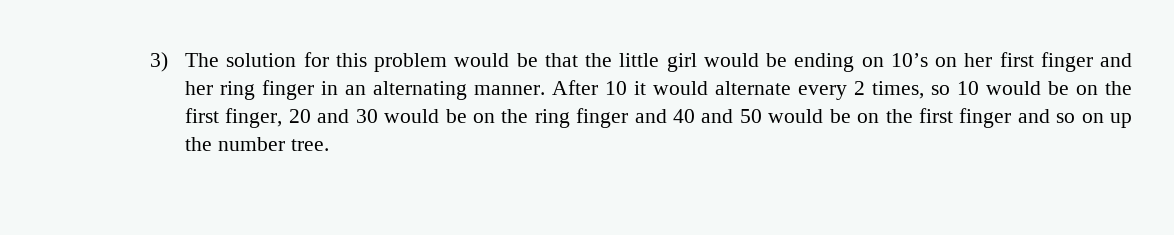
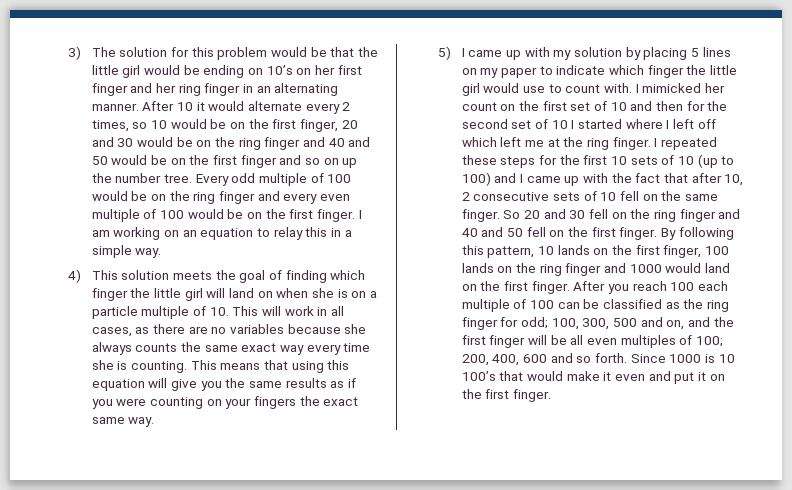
(329, 145) none -> [195,173,352,186] [91,191,350,204] [91,209,362,222] [91,227,352,240] [91,245,162,258] [67,269,366,283] [91,288,377,301] [91,306,344,319] [91,324,367,337] [91,342,371,355] [91,360,350,373] [91,378,356,391] [91,396,359,409] [91,417,155,427] [437,46,731,60] [461,65,737,78] [461,83,725,96] [461,101,728,111] [461,119,716,129] [461,137,717,150] [461,154,735,168] [461,172,744,186] [461,191,718,201] [461,209,741,222] [461,227,734,240] [461,245,729,258] [461,263,730,276] [461,281,728,294] [461,299,729,312] [461,317,734,330] [461,335,723,348] [461,353,735,366] [461,371,725,384] [461,389,552,402] Every odd multiple of 100 would be on the ring finger and every even multiple of 100 would be on the first finger. I am working on an equation to relay this in a simple way. // 4) This solution meets the goal of finding which finger the little girl will land on when she is on a particle multiple of 10. This will work in all cases, as there are no variables because she always counts the same exact way every time she is counting. This means that using this equation will give you the same results as if you were counting on your fingers the exact same way. // 5) I came up with my solution by placing 5 lines on my paper to indicate which finger the little girl would use to count with. I mimicked her count on the first set of 10 and then for the second set of 10 I started where I left off which left me at the ring finger. I repeated these steps for the first 10 sets of 10 (up to 100) and I came up with the fact that after 10, 2 consecutive sets of 10 fell on the same finger. So 20 and 30 fell on the ring finger and 40 and 50 fell on the first finger. By following this pattern, 10 lands on the first finger, 100 lands on the ring finger and 1000 would land on the first finger. After you reach 100 each multiple of 100 can be classified as the ring finger for odd; 100, 300, 500 and on, and the first finger will be all even multiples of 100; 200, 400, 600 and so forth. Since 1000 is 10 100’s that would make it even and put it on the first finger.

